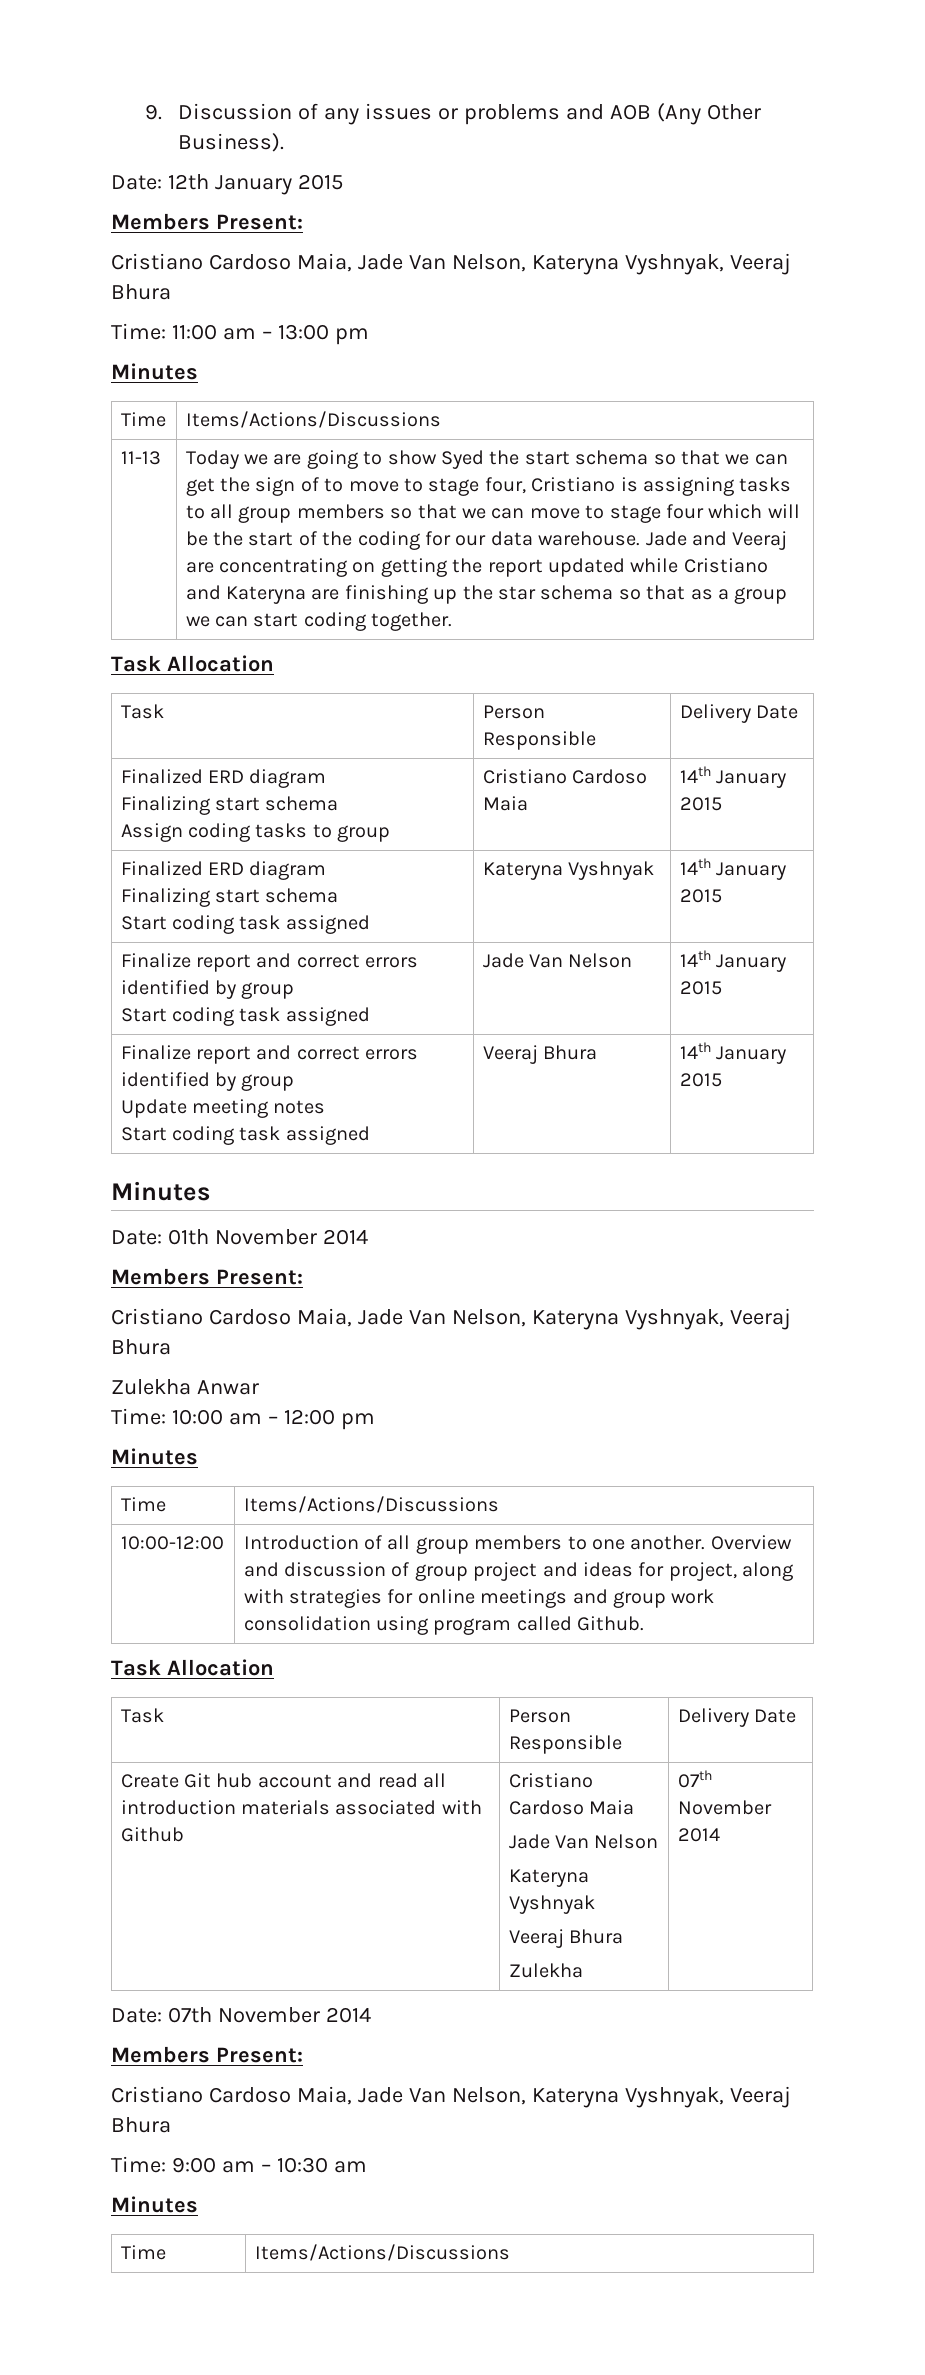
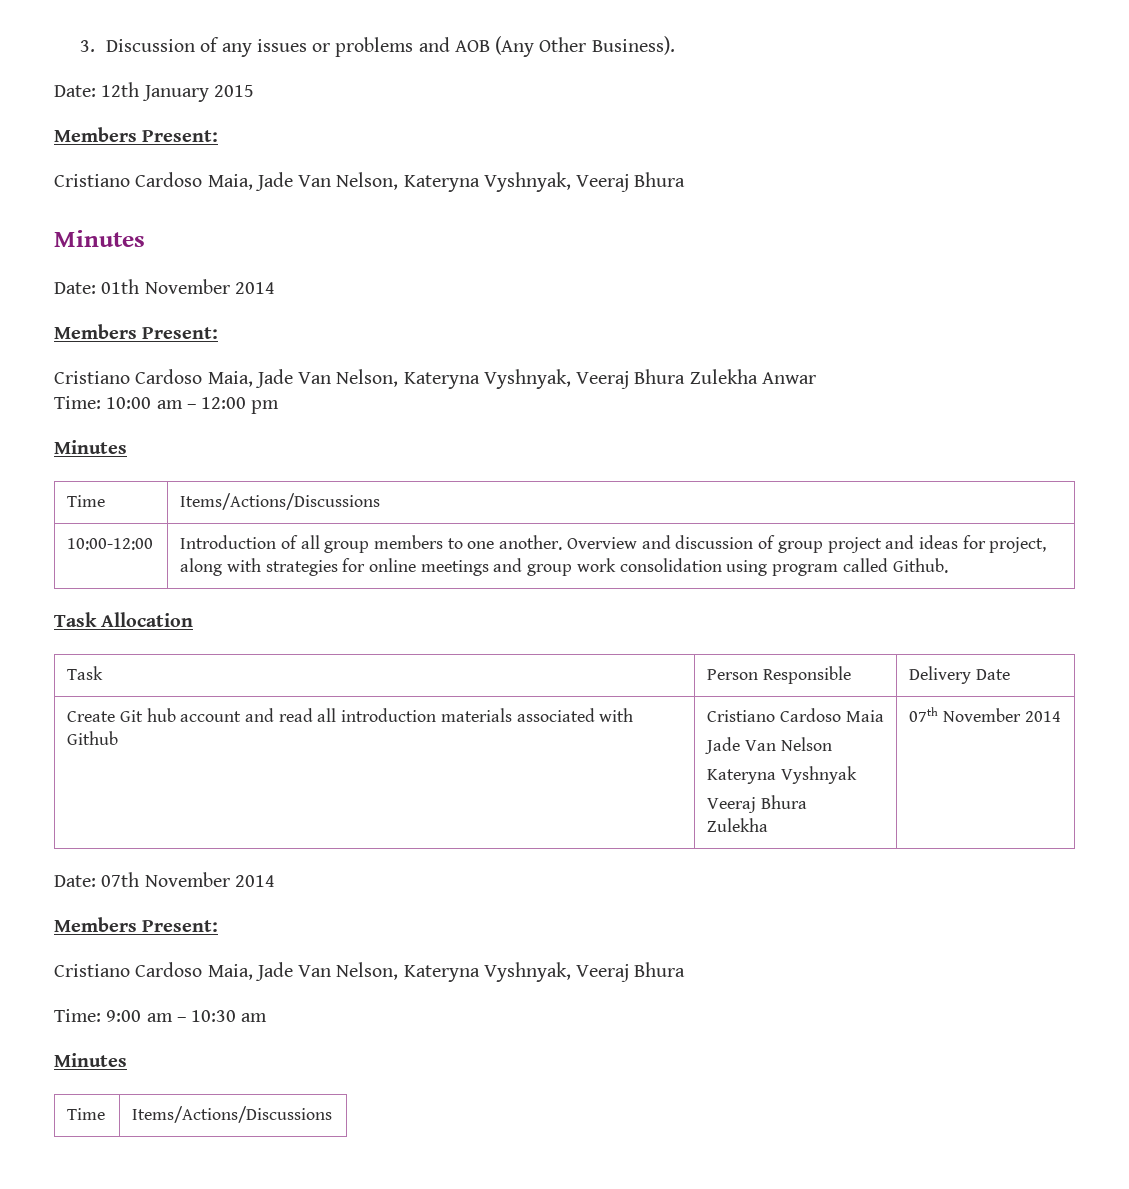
[144,104,162,120] 9. -> [80,40,96,52] 3.
[111,323,369,345] [111,363,198,380] [120,412,166,427] [185,411,441,428] [120,451,161,465] [185,450,788,469] [185,477,792,496] [185,504,800,523] [185,531,788,550] [185,558,768,577] [185,585,788,604] [185,612,453,631] [111,655,274,672] [120,704,164,719] [482,705,545,719] [482,731,596,750] [679,704,798,723] [120,769,327,788] [120,796,339,815] [120,823,391,842] [482,769,647,784] [482,796,528,811] [679,766,786,788] [679,797,722,811] [120,861,327,880] [120,888,339,907] [120,915,370,934] [482,861,654,880] [679,858,786,880] [679,889,722,903] [120,953,419,972] [120,980,295,999] [120,1007,370,1026] [482,953,633,968] [679,950,786,972] [679,981,722,995] [120,1045,419,1064] [120,1072,295,1091] [120,1099,326,1118] [120,1126,370,1145] [482,1045,597,1064] [679,1042,786,1064] [679,1073,722,1087] // Time: 11:00 am – 13:00 pm // Minutes // Time | Items/Actions/Discussions // 11-13 | Today we are going to show Syed the start schema so that we can get the sign of to move to stage four, Cristiano is assigning tasks to all group members so that we can move to stage four which will be the start of the coding for our data warehouse. Jade and Veeraj are concentrating on getting the report updated while Cristiano and Kateryna are finishing up the star schema so that as a group we can start coding together. // Task Allocation // Task | Person Responsible | Delivery Date // Finalized ERD diagram // Finalizing start schema // Assign coding tasks to group | Cristiano Cardoso Maia | 14th January 2015 // Finalized ERD diagram // Finalizing start schema // Start coding task assigned | Kateryna Vyshnyak | 14th January 2015 // Finalize report and correct errors identified by group // Start coding task assigned | Jade Van Nelson | 14th January 2015 // Finalize report and correct errors identified by group // Update meeting notes // Start coding task assigned | Veeraj Bhura | 14th January 2015 -> (686, 179) none
(171, 1347) // -> (686, 376) none

